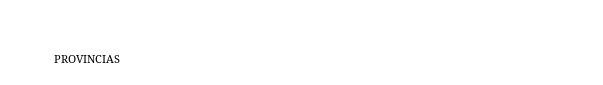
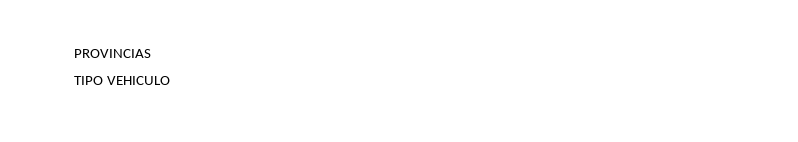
(120, 59) none -> [74,76,170,85] // TIPO VEHICULO

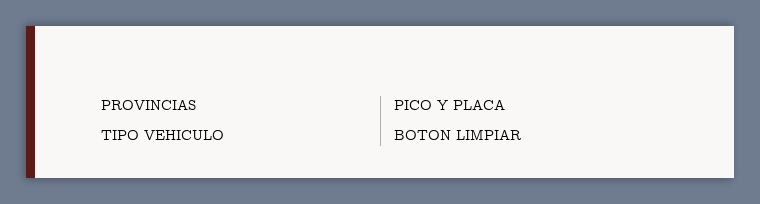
(170, 80) none -> [394,99,505,110] [394,129,521,140] // PICO Y PLACA // BOTON LIMPIAR

